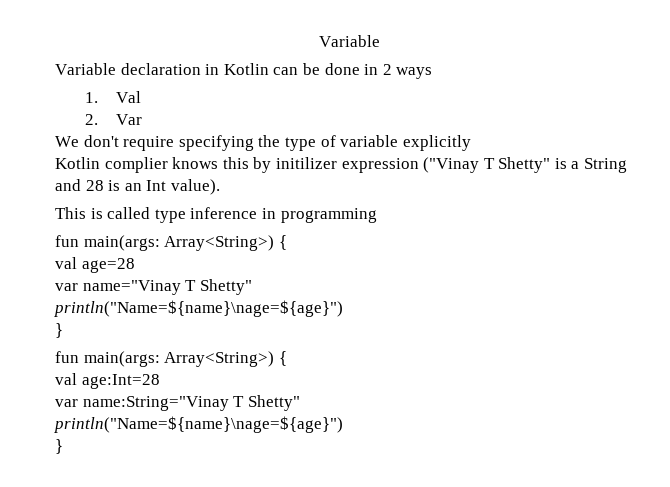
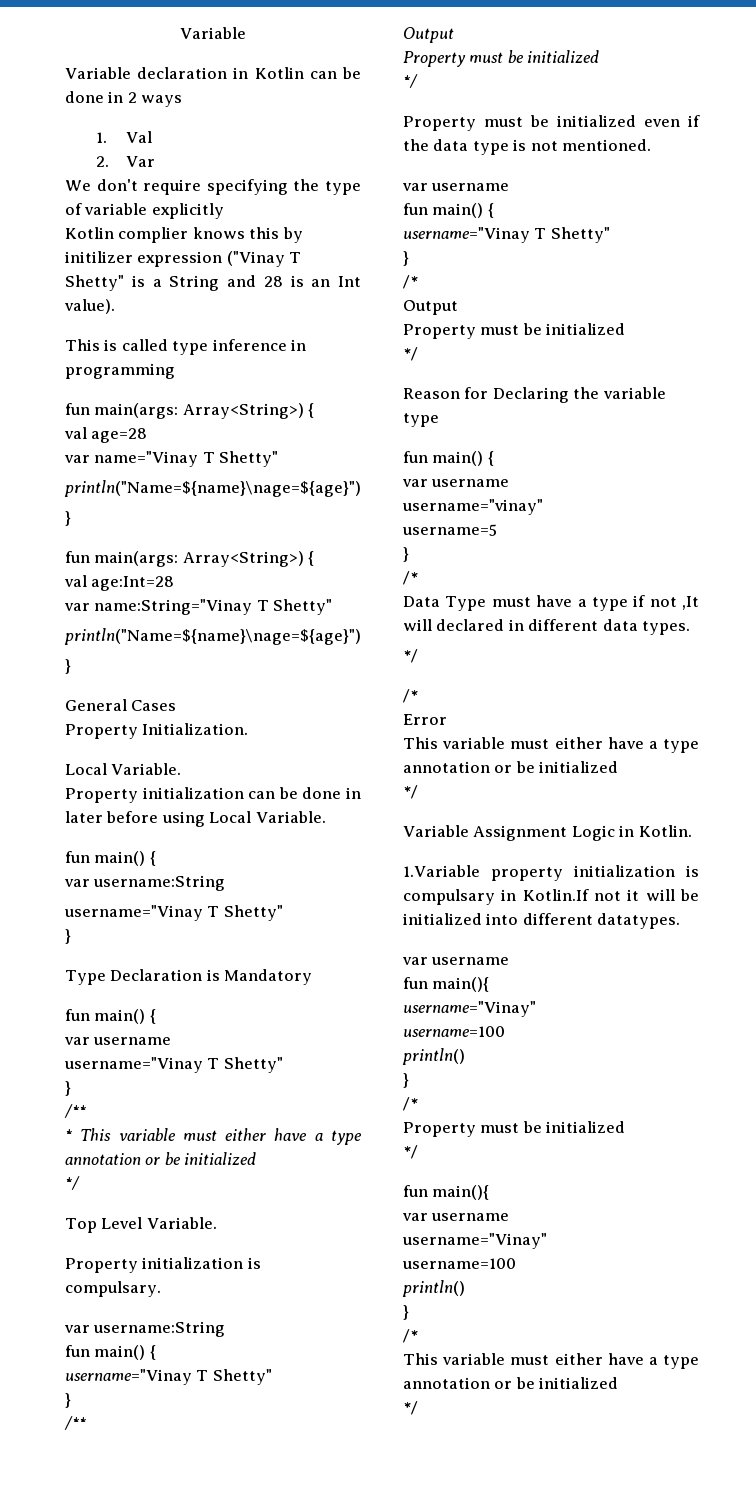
(63, 446) none -> [65,699,177,711] [65,723,249,739] [65,763,182,775] [65,787,361,803] [65,811,326,827] [65,851,156,866] [64,875,226,891] [64,905,283,921] [65,929,71,944] [65,969,313,985] [65,1009,156,1024] [64,1037,172,1045] [64,1057,283,1073] [65,1081,71,1096] [64,1104,86,1118] [65,1128,362,1145] [65,1152,257,1165] [65,1176,80,1190] [65,1217,217,1233] [65,1257,261,1273] [65,1281,161,1297] [64,1321,226,1337] [65,1345,156,1360] [65,1369,272,1385] [65,1393,71,1408] [64,1416,86,1430] [403,27,454,43] [403,50,600,67] [403,74,418,88] [403,115,700,131] [403,139,652,155] [402,183,510,191] [403,203,494,218] [403,227,610,243] [403,251,409,266] [403,275,418,289] [403,300,458,315] [403,323,626,339] [403,347,418,361] [403,387,666,403] [403,413,439,427] [403,451,494,466] [402,479,510,487] [402,499,543,515] [402,524,497,536] [403,547,409,562] [403,571,418,585] [403,595,699,611] [403,619,691,635] [403,649,418,663] [403,689,418,703] [403,714,447,725] [403,737,699,753] [403,761,619,773] [403,785,418,799] [403,825,692,841] [403,865,699,881] [403,889,699,905] [403,913,681,929] [402,957,510,965] [403,977,490,992] [403,1001,536,1017] [403,1026,505,1037] [402,1048,465,1065] [403,1073,409,1088] [403,1097,418,1111] [403,1121,626,1137] [403,1145,418,1159] [403,1185,490,1200] [402,1213,510,1221] [402,1233,547,1249] [402,1258,516,1269] [402,1280,465,1297] [403,1305,409,1320] [403,1329,418,1343] [403,1353,699,1369] [403,1377,619,1389] [403,1401,418,1415] // General Cases // Property Initialization. // Local Variable. // Property initialization can be done in later before using Local Variable. // fun main() { // var username:String // username="Vinay T Shetty" // } // Type Declaration is Mandatory // fun main() { // var username // username="Vinay T Shetty" // } // /** // * This variable must either have a type annotation or be initialized // */ // Top Level Variable. // Property initialization is compulsary. // var username:String // fun main() { // username="Vinay T Shetty" // } // /** // Output // Property must be initialized // */ // Property must be initialized even if the data type is not mentioned. // var username // fun main() { // username="Vinay T Shetty" // } // /* // Output // Property must be initialized // */ // Reason for Declaring the variable type // fun main() { // var username // username="vinay" // username=5 // } // /* // Data Type must have a type if not ,It will declared in different data types. // */ // /* // Error // This variable must either have a type annotation or be initialized // */ // Variable Assignment Logic in Kotlin. // 1.Variable property initialization is compulsary in Kotlin.If not it will be initialized into different datatypes. // var username // fun main(){ // username="Vinay" // username=100 // println() // } // /* // Property must be initialized // */ // fun main(){ // var username // username="Vinay" // username=100 // println() // } // /* // This variable must either have a type annotation or be initialized // */

